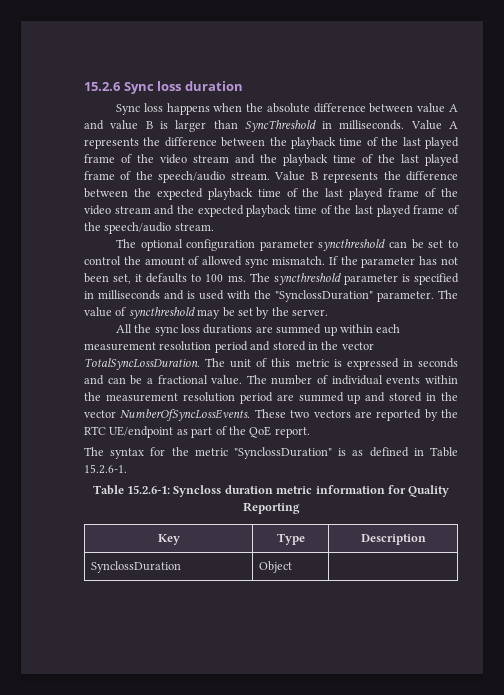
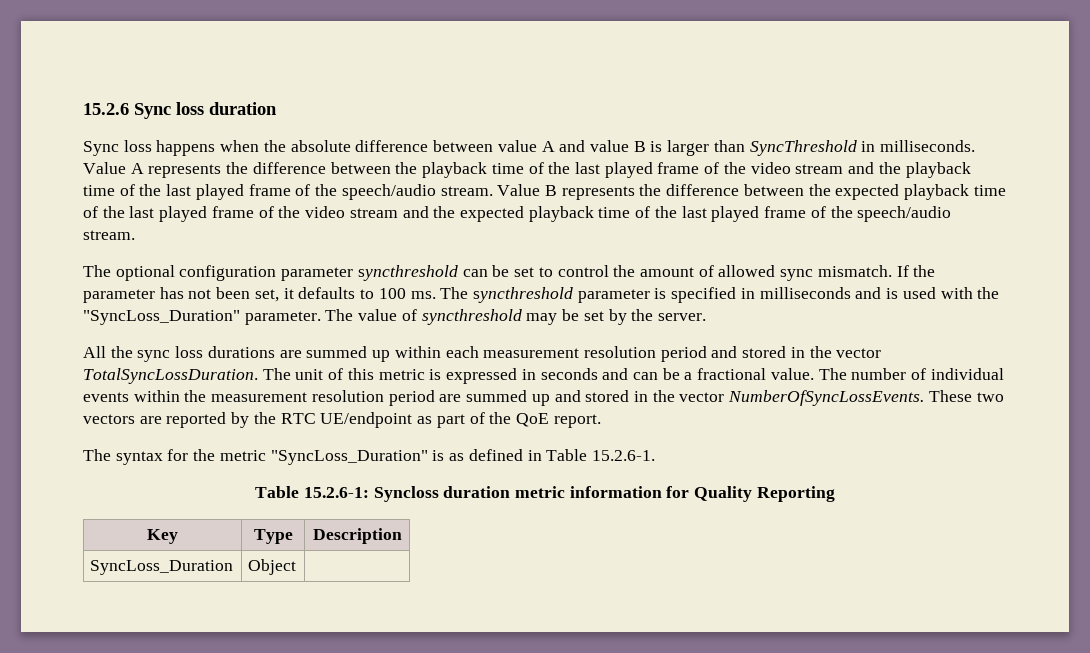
[275,290,373,302] "SynclossDuration" -> [83,310,240,325] "SyncLoss_Duration"
[234,447,332,459] "SynclossDuration" -> [270,450,428,465] "SyncLoss_Duration"
[90,561,181,573] SynclossDuration -> [90,560,234,575] SyncLoss_Duration

